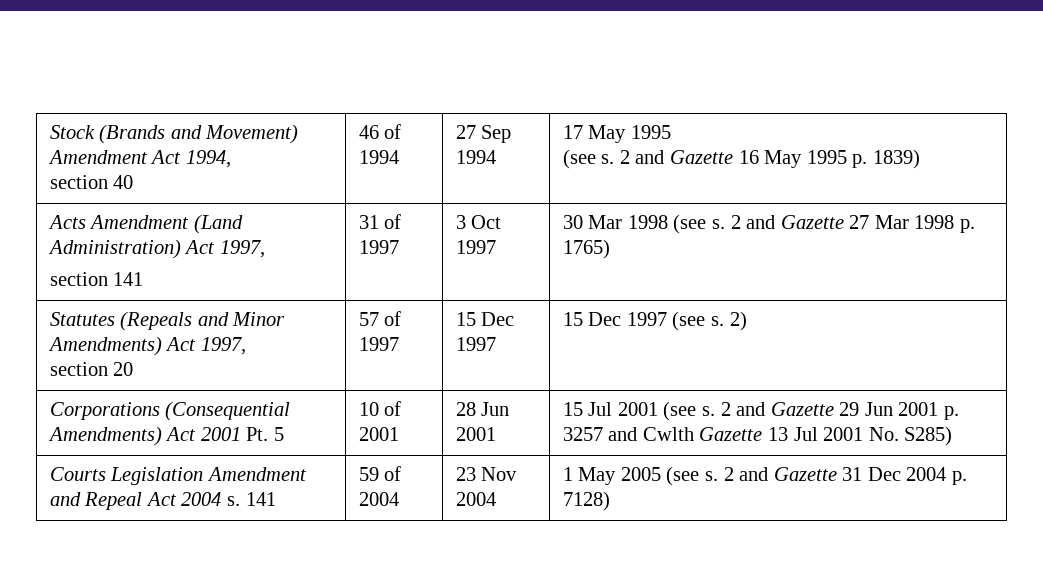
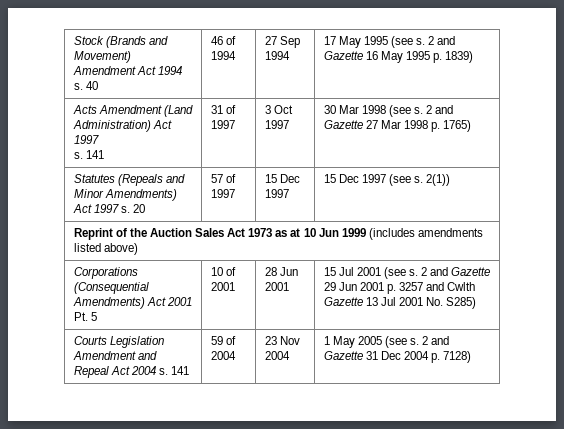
[185,150,231,168] [49,175,108,189] 1994, // section -> [157,66,182,75] [73,83,83,90] 1994 s.
(671, 132) // -> (388, 40) none
[219,240,265,258] [49,272,108,286] 1997, // section -> [73,135,99,144] [73,152,83,159] 1997 // s.
[200,337,246,355] [49,362,108,376] 1997, // section -> [93,204,130,213] 1997 s.
[729,311,747,331] 2) -> [426,174,451,186] [73,228,483,240] [73,243,138,255] 2(1)) // Reprint of the Auction Sales Act 1973 as at 10 Jun 1999 (includes amendments listed above)

